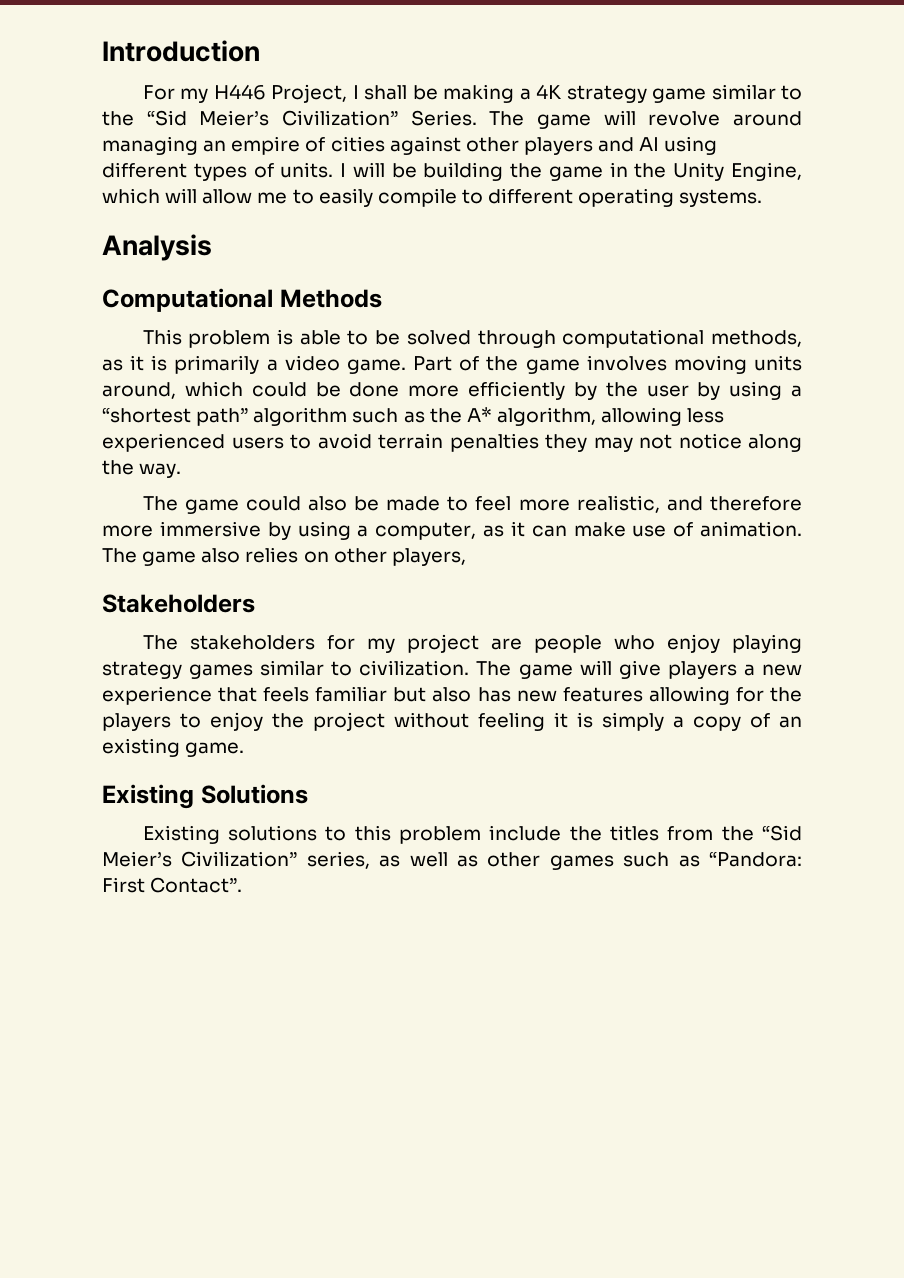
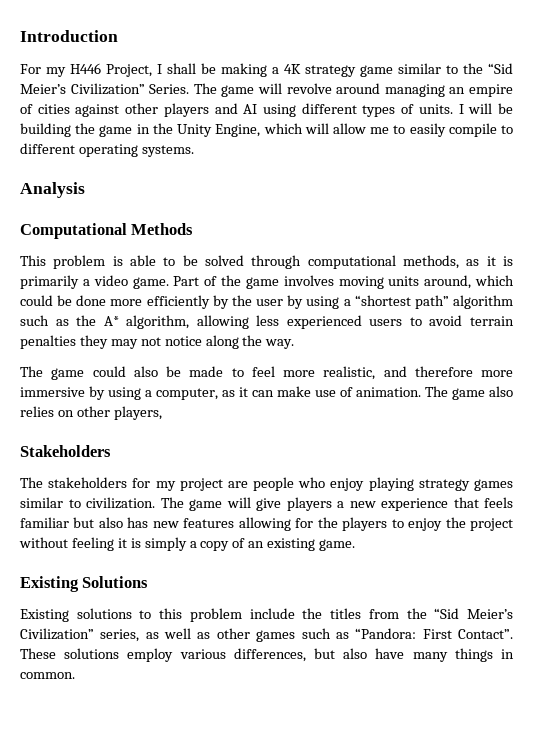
(243, 885) none -> [20,648,514,662] [20,672,75,679] These solutions employ various differences, but also have many things in common.

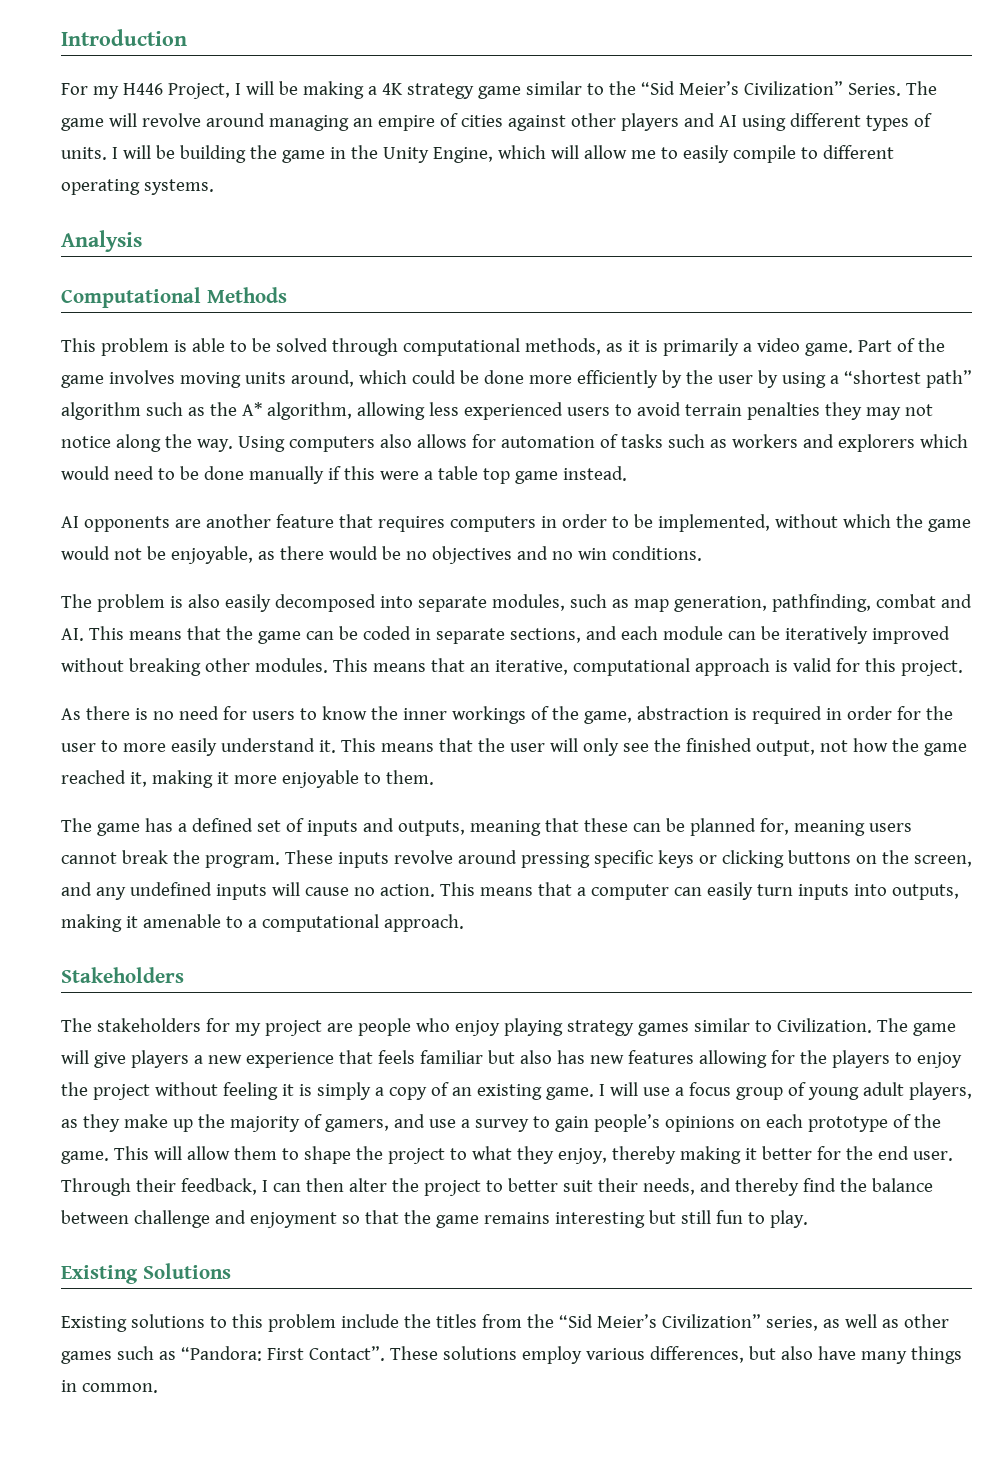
[167,63,196,74] shall -> [245,81,274,95] will
[20,366,513,380] [20,386,513,400] [20,406,162,420] // The game could also be made to feel more realistic, and therefore more immersive by using a computer, as it can make use of animation. The game also relies on other players, -> [237,434,968,452] [61,466,627,484] [61,514,971,532] [61,546,702,564] [61,594,972,612] [61,626,950,644] [61,658,963,676] [61,706,953,724] [61,738,967,756] [61,770,434,788] [61,818,912,836] [61,850,972,868] [61,882,959,900] [61,914,464,932] Using computers also allows for automation of tasks such as workers and explorers which would need to be done manually if this were a table top game instead. // AI opponents are another feature that requires computers in order to be implemented, without which the game would not be enjoyable, as there would be no objectives and no win conditions. // The problem is also easily decomposed into separate modules, such as map generation, pathfinding, combat and AI. This means that the game can be coded in separate sections, and each module can be iteratively improved without breaking other modules. This means that an iterative, computational approach is valid for this project. // As there is no need for users to know the inner workings of the game, abstraction is required in order for the user to more easily understand it. This means that the user will only see the finished output, not how the game reached it, making it more enjoyable to them. // The game has a defined set of inputs and outputs, meaning that these can be planned for, meaning users cannot break the program. These inputs revolve around pressing specific keys or clicking buttons on the screen, and any undefined inputs will cause no action. This means that a computer can easily turn inputs into outputs, making it amenable to a computational approach.
[86,497,155,509] civilization. -> [776,1018,872,1033] Civilization.
(356, 545) none -> [598,1082,972,1100] [61,1114,941,1132] [61,1146,953,1164] [61,1178,933,1196] [61,1210,808,1228] I will use a focus group of young adult players, as they make up the majority of gamers, and use a survey to gain people’s opinions on each prototype of the game. This will allow them to shape the project to what they enjoy, thereby making it better for the end user. Through their feedback, I can then alter the project to better suit their needs, and thereby find the balance between challenge and enjoyment so that the game remains interesting but still fun to play.

